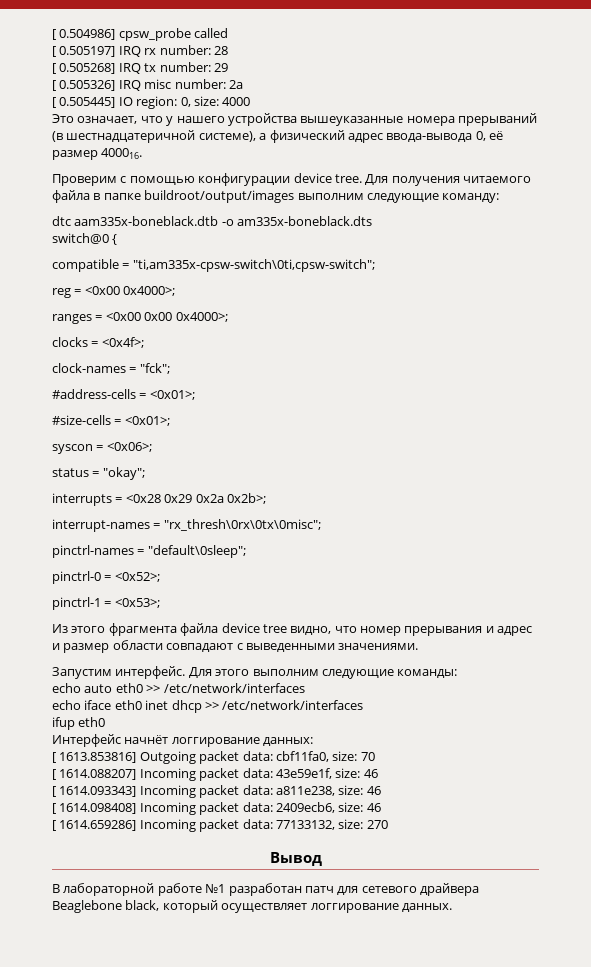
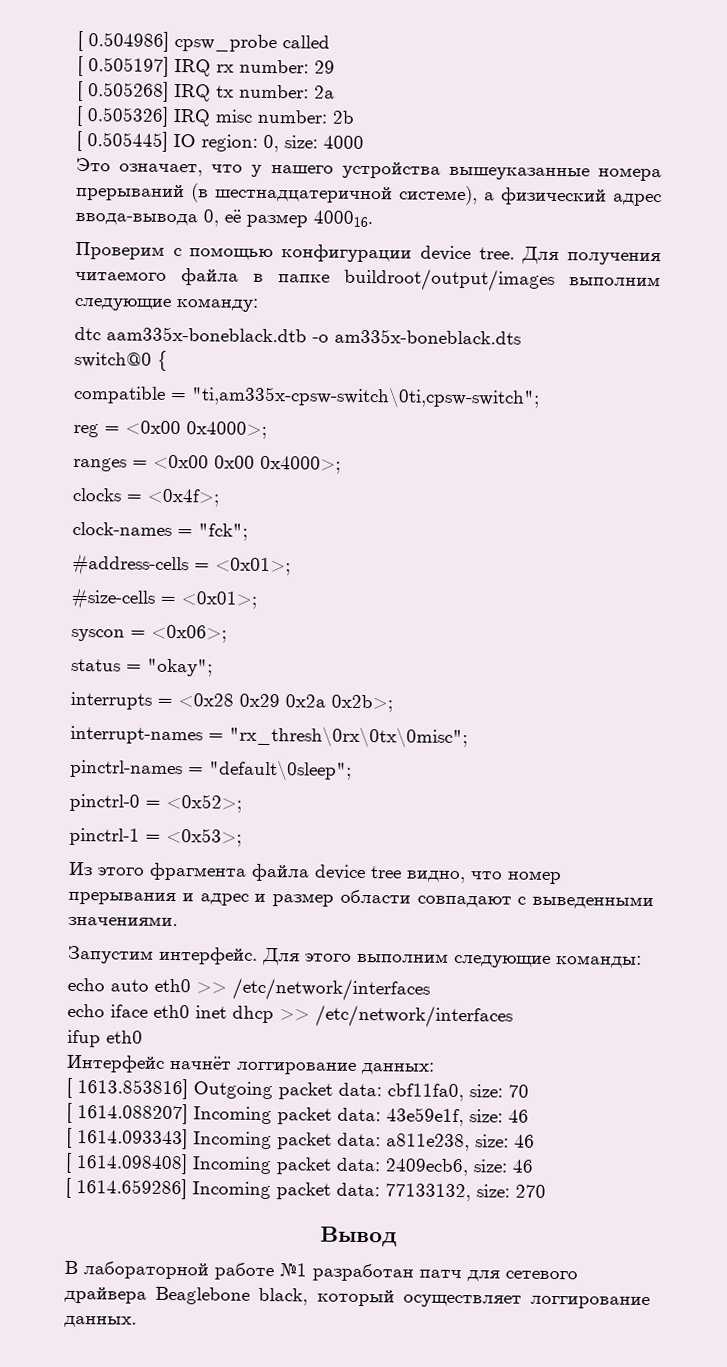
[213,46,228,55] 28 -> [314,60,335,74] 29
[213,63,228,72] 29 -> [314,85,335,99] 2a
[228,80,243,89] 2a -> [332,110,354,124] 2b

